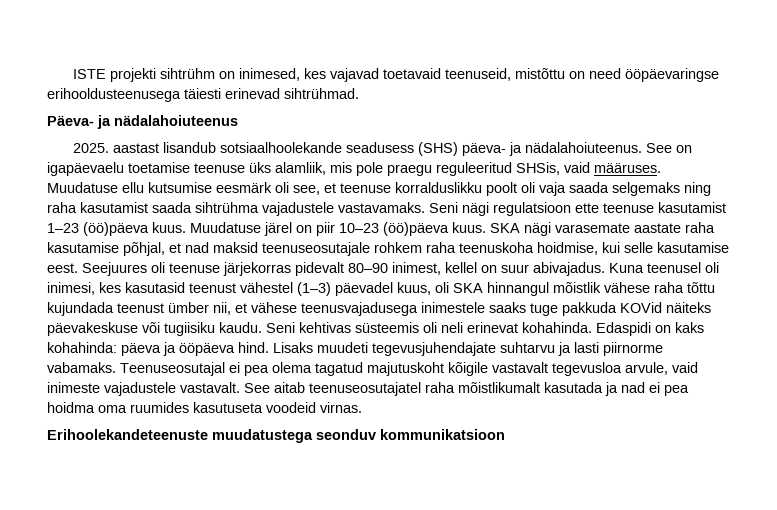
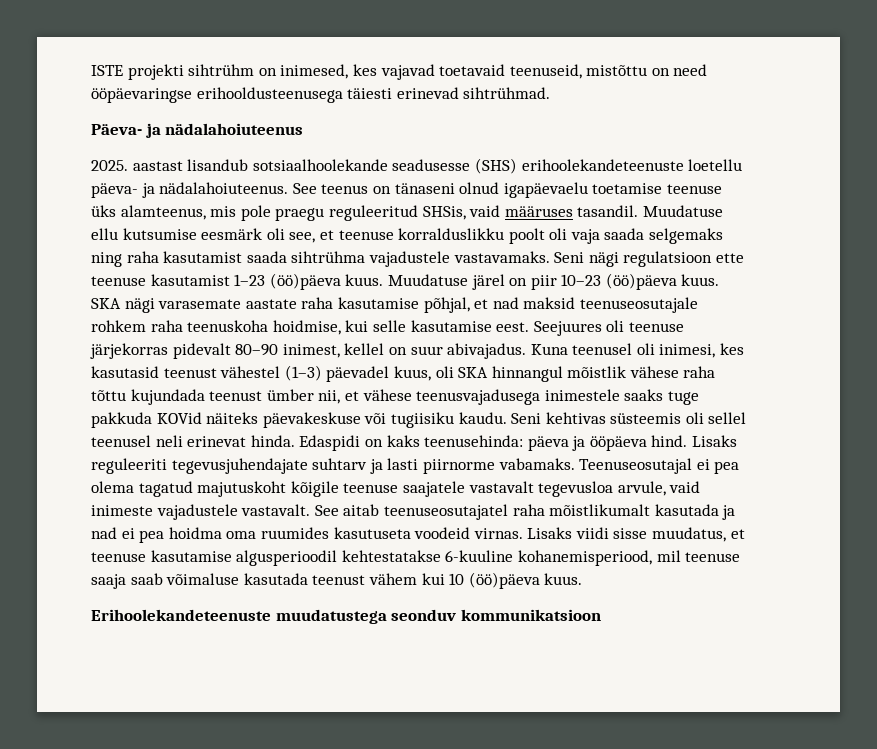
[345,142,692,156] seadusess (SHS) päeva- ja nädalahoiuteenus. See on -> [392,158,743,174] [91,182,500,198] seadusesse (SHS) erihoolekandeteenuste loetellu päeva- ja nädalahoiuteenus. See teenus on tänaseni olnud
[275,162,326,175] alamliik, -> [120,205,206,220] alamteenus,
[594,163,661,173] määruses. -> [504,205,639,217] määruses tasandil.
(437, 327) none -> [708,412,747,424] [91,435,151,447] sellel teenusel
[522,322,592,333] kohahinda. -> [250,435,295,447] hinda.
[47,342,117,353] kohahinda: -> [424,435,524,447] teenusehinda:
[317,342,555,356] muudeti tegevusjuhendajate suhtarvu -> [91,458,368,474] reguleeriti tegevusjuhendajate suhtarv
(488, 369) none -> [343,481,465,497] teenuse saajatele
(362, 407) none -> [527,527,745,542] [91,550,741,566] [91,572,583,589] Lisaks viidi sisse muudatus, et teenuse kasutamise algusperioodil kehtestatakse 6-kuuline kohanemisperiood, mil teenuse saaja saab võimaluse kasutada teenust vähem kui 10 (öö)päeva kuus.

